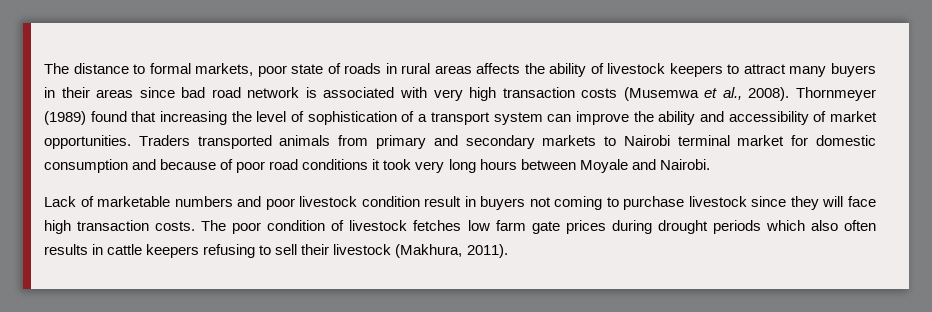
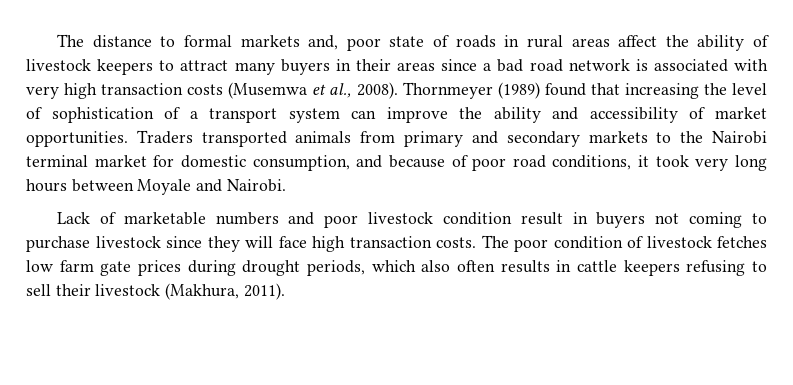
[195,63,254,76] markets, -> [240,35,339,50] markets and,
[476,63,521,74] affects -> [618,35,658,47] affect
(175, 92) none -> [483,63,492,71] a
(617, 141) none -> [680,131,704,143] the
[44,159,128,173] consumption -> [252,155,350,171] consumption,
[302,159,369,170] conditions -> [552,155,632,170] conditions,
[712,220,761,234] periods -> [307,260,365,276] periods,

